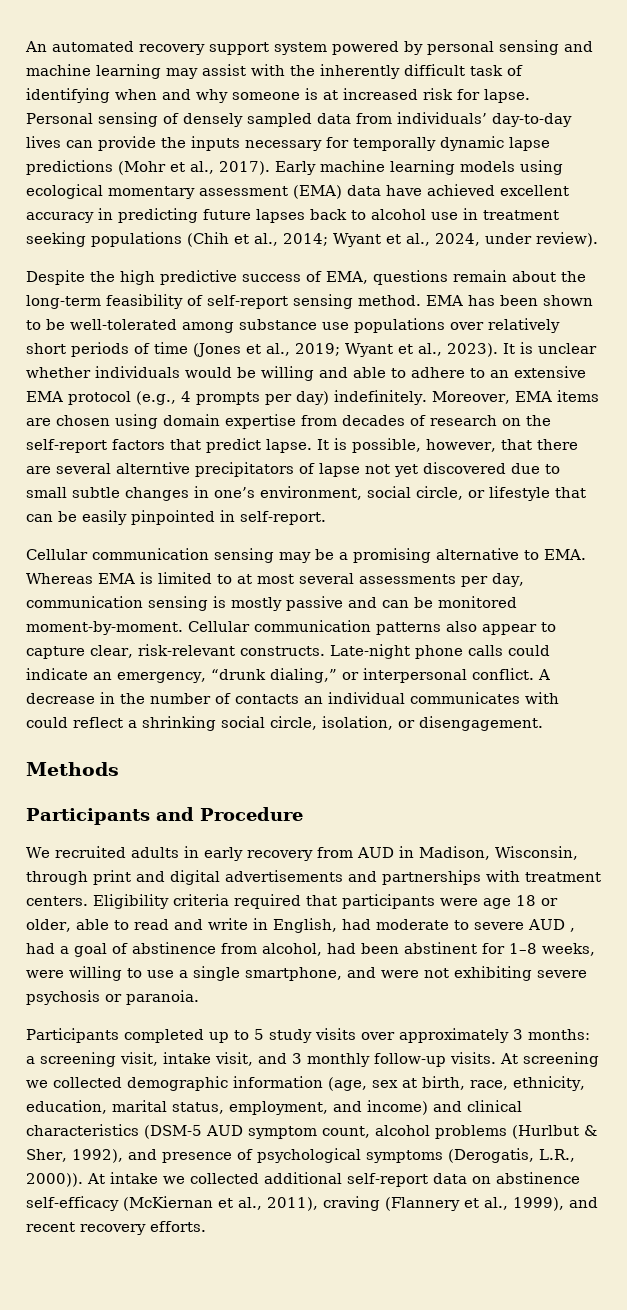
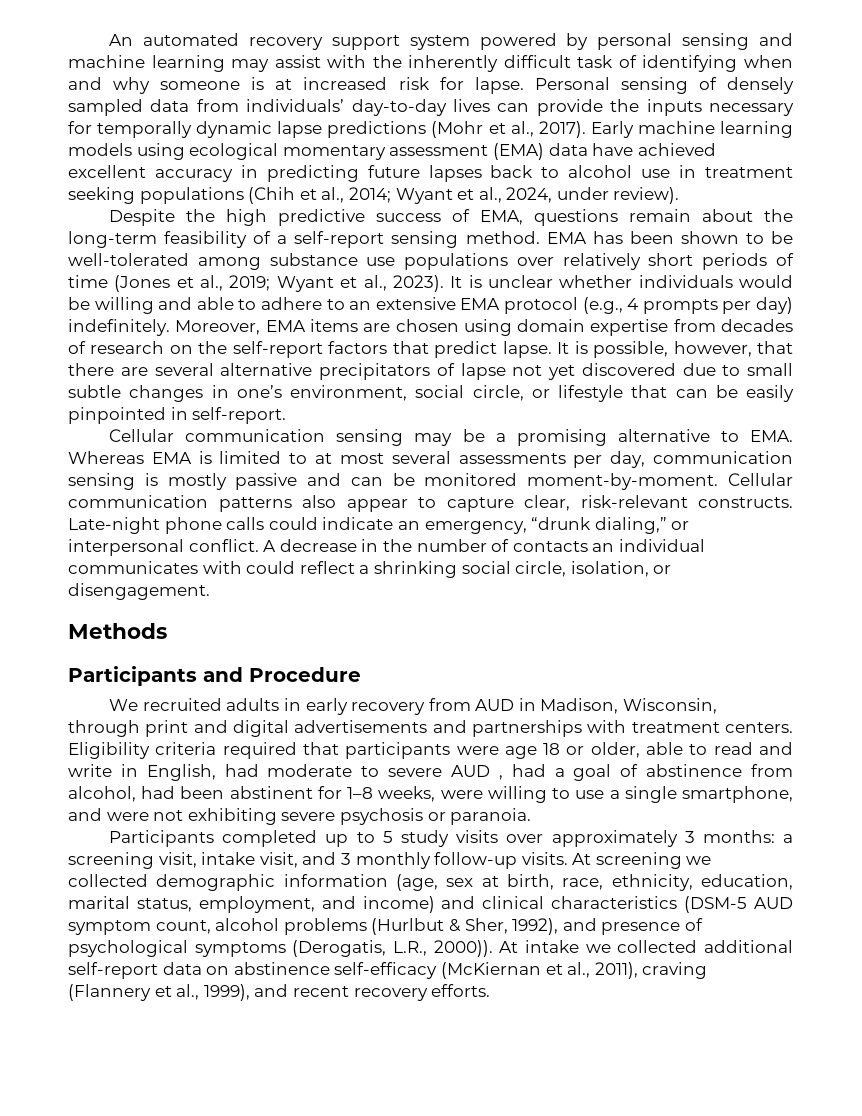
(203, 300) none -> [277,235,288,244] a
[116,462,190,474] alterntive -> [220,363,313,376] alternative

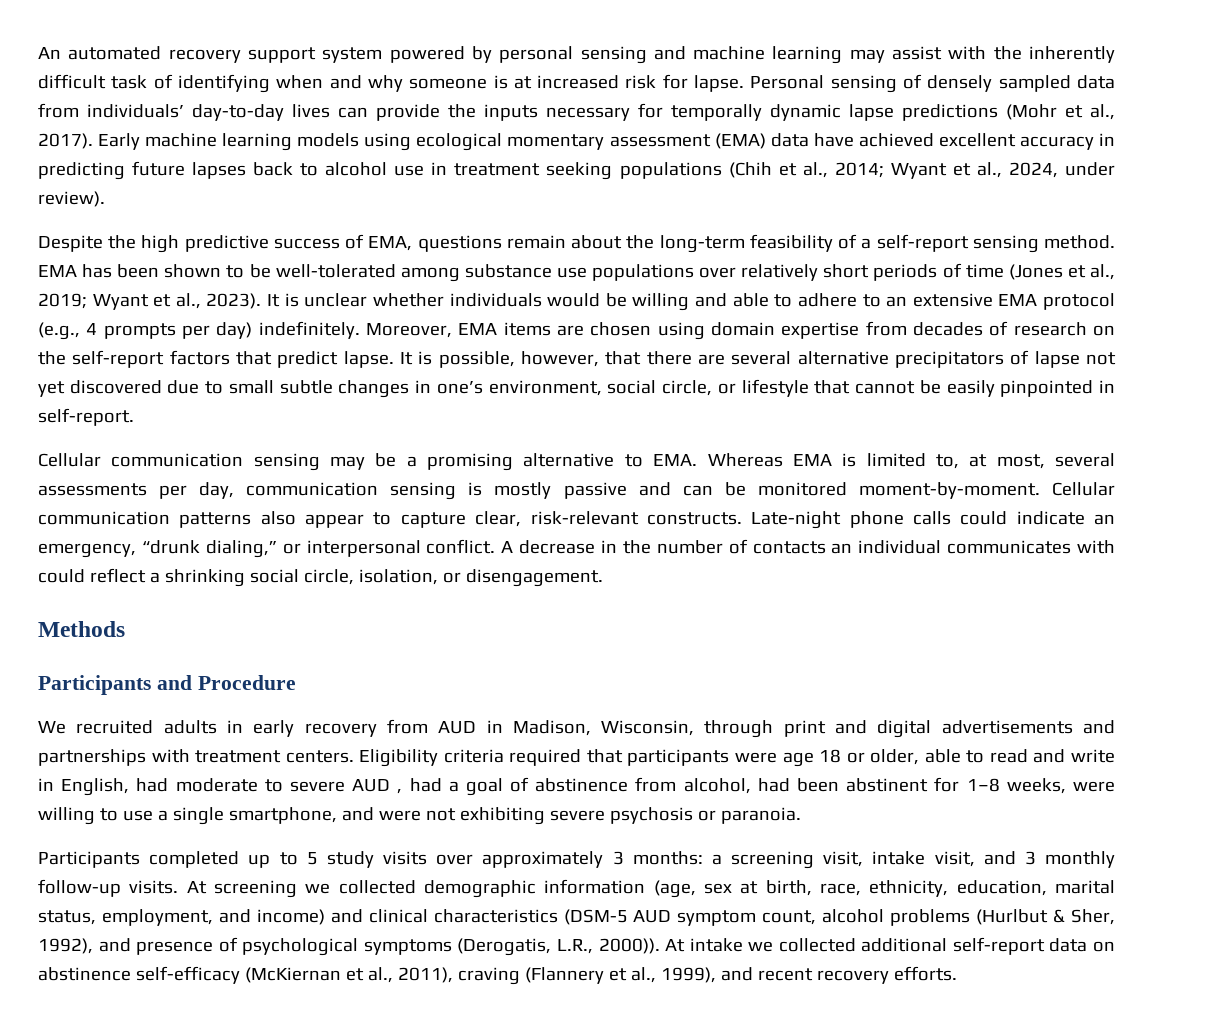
[675,389,708,398] can -> [855,381,916,394] cannot
[289,453,384,464] to at most -> [935,454,1045,469] to, at most,

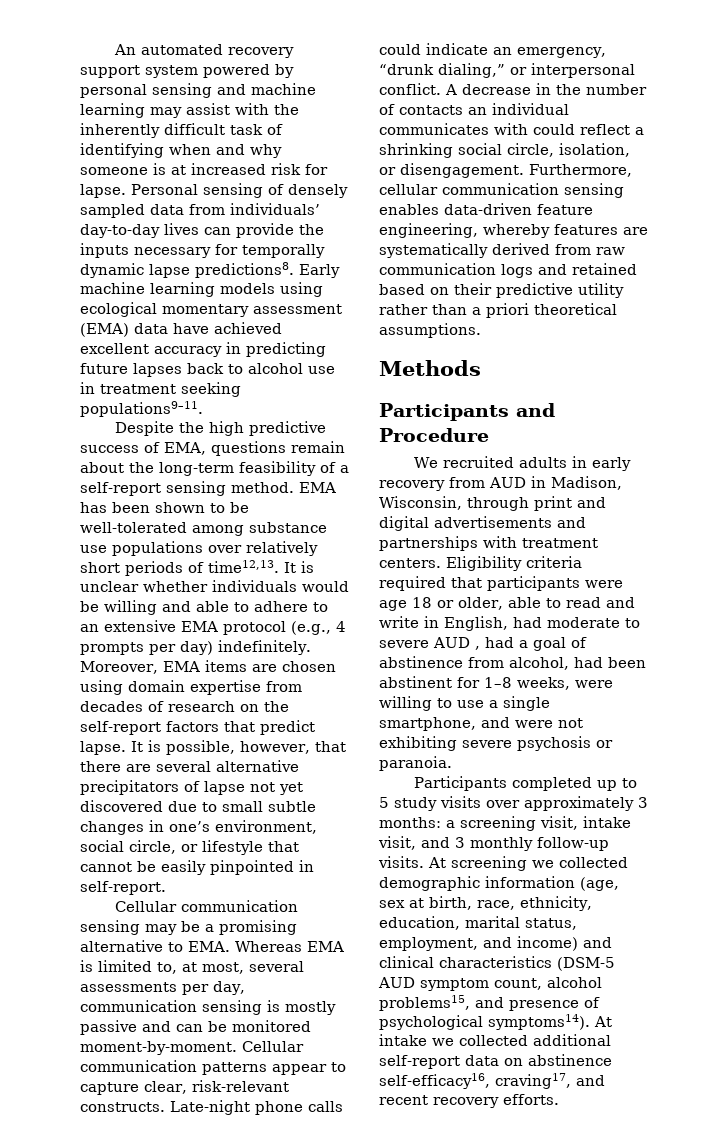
[902,104,1115,121] [38,133,93,149] predictions (Mohr et al., 2017). -> [195,262,294,278] predictions8.
[619,162,1116,179] [38,191,105,207] populations (Chih et al., 2014; Wyant et al., 2024, under review). -> [80,401,203,417] populations9–11.
[965,264,1115,280] [38,293,262,310] time (Jones et al., 2019; Wyant et al., 2023). -> [208,560,279,573] time12,13.
[260,511,296,525] also -> (267, 1068) none
(603, 578) none -> [529,164,632,177] [379,183,624,198] [379,203,593,215] [379,223,648,238] [379,243,625,258] [379,263,637,278] [379,283,624,298] [379,303,617,318] [379,323,481,338] Furthermore, cellular communication sensing enables data-driven feature engineering, whereby features are systematically derived from raw communication logs and retained based on their predictive utility rather than a priori theoretical assumptions.
[890,909,1115,926] [38,937,660,956] problems (Hurlbut & Sher, 1992), and presence of psychological symptoms (Derogatis, L.R., 2000)). -> [379,995,600,1011] [379,1014,590,1030] problems15, and presence of psychological symptoms14).
[135,966,716,985] self-efficacy (McKiernan et al., 2011), craving (Flannery et al., 1999), -> [379,1073,571,1089] self-efficacy16, craving17,

